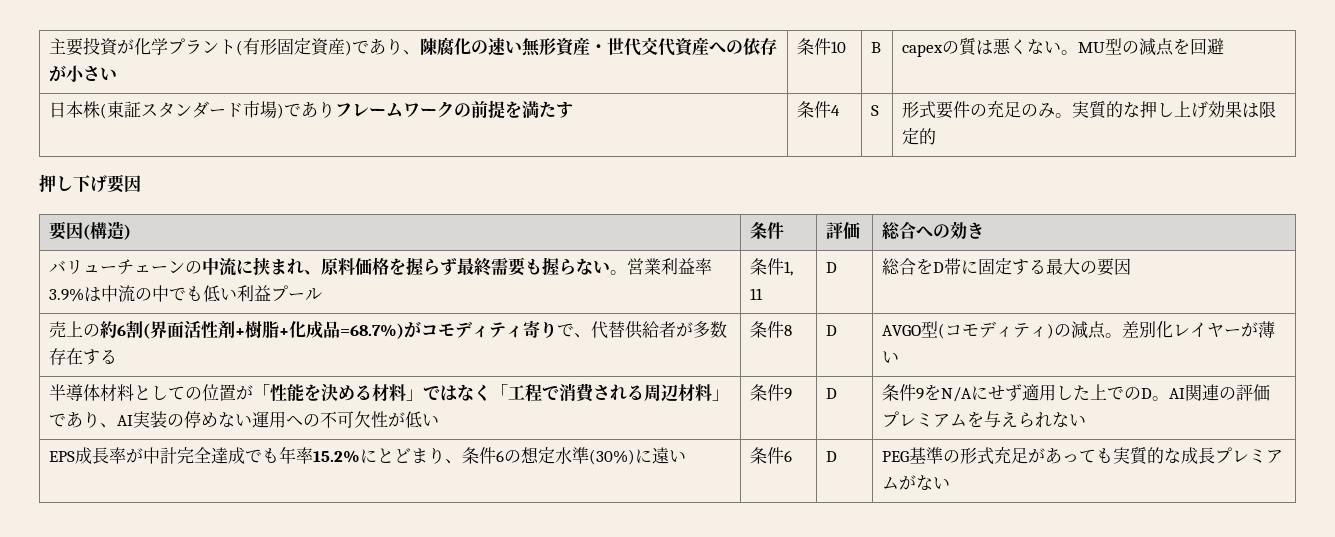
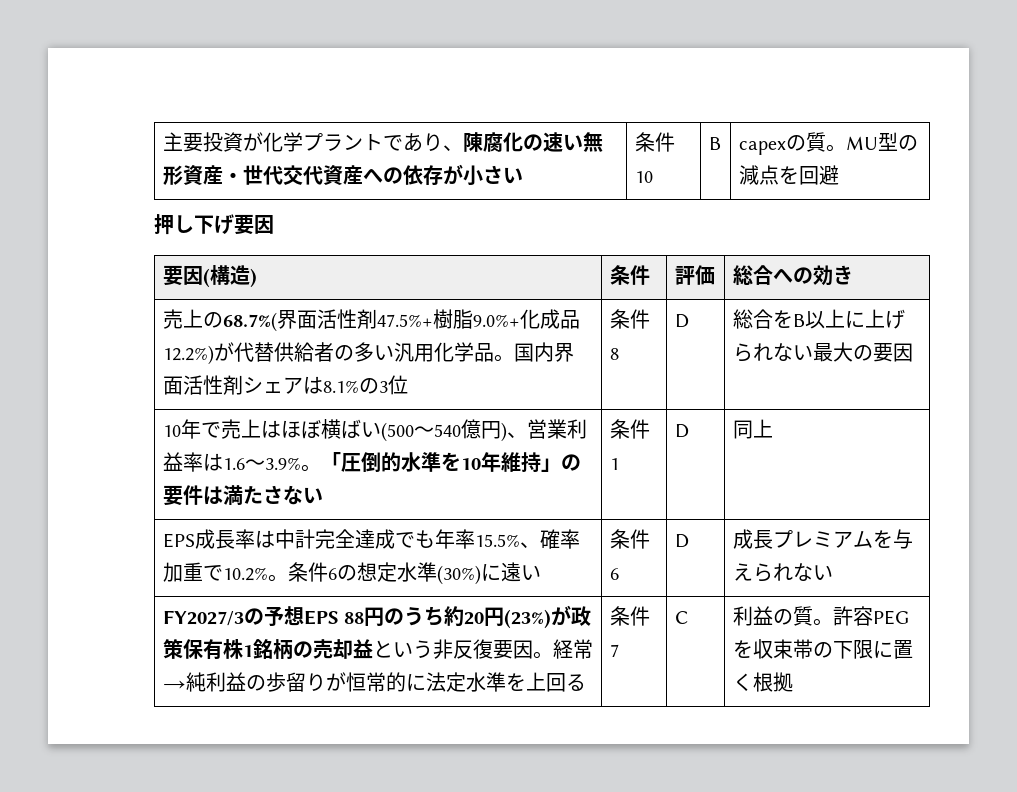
[235,38,352,56] (有形固定資産) -> (383, 142) none
[975,38,1061,55] は悪くない -> (826, 142) none
[48,100,573,119] [796,101,840,118] [870,105,879,116] [901,100,1276,119] [901,128,936,145] // 日本株(東証スタンダード市場)でありフレームワークの前提を満たす | 条件4 | S | 形式要件の充足のみ。実質的な押し上げ効果は限定的 -> (839, 175) none
[48,257,712,276] [48,285,322,302] [749,258,793,276] [749,288,763,300] [825,262,837,273] [881,258,1131,276] [48,320,727,339] [48,348,117,365] [749,321,792,338] [825,325,837,336] [881,321,1275,339] [881,351,899,363] [48,383,729,402] [48,411,439,428] [749,384,792,401] [825,388,837,399] [881,384,1270,402] [881,411,1086,428] バリューチェーンの中流に挟まれ、原料価格を握らず最終需要も握らない。営業利益率3.9%は中流の中でも低い利益プール | 条件1, 11 | D | 総合をD帯に固定する最大の要因 // 売上の約6割(界面活性剤+樹脂+化成品=68.7%)がコモディティ寄りで、代替供給者が多数存在する | 条件8 | D | AVGO型(コモディティ)の減点。差別化レイヤーが薄い // 半導体材料としての位置が「性能を決める材料」ではなく「工程で消費される周辺材料」であり、AI実装の停めない運用への不可欠性が低い | 条件9 | D | 条件9をN/Aにせず適用した上でのD。AI関連の評価プレミアムを与えられない -> [162,309,580,332] [162,342,574,365] [162,375,408,395] [609,309,650,329] [609,348,619,360] [674,314,689,328] [732,309,905,329] [732,342,913,362] [162,419,587,442] [162,452,581,473] [162,485,323,506] [609,419,650,439] [609,458,619,470] [674,424,689,438] [732,419,773,439] 売上の68.7%(界面活性剤47.5%+樹脂9.0%+化成品12.2%)が代替供給者の多い汎用化学品。国内界面活性剤シェアは8.1%の3位 | 条件8 | D | 総合をB以上に上げられない最大の要因 // 10年で売上はほぼ横ばい(500〜540億円)、営業利益率は1.6〜3.9%。「圧倒的水準を10年維持」の要件は満たさない | 条件1 | D | 同上
[125,448,143,463] が -> [254,530,275,548] は
[312,447,462,464] 15.2%にとどまり、 -> [474,529,580,549] [162,562,288,582] 15.5%、確率加重で10.2%。
[881,446,1181,465] PEG基準の形式充足があっても実質的な -> (689, 541) none
[898,475,950,490] がない -> [872,529,913,549] [732,563,833,582] [162,605,592,629] [162,639,593,659] [162,672,586,692] [609,606,650,626] [609,644,619,657] [674,611,689,624] [732,606,909,626] [732,639,913,659] [732,672,793,692] を与えられない // FY2027/3の予想EPS 88円のうち約20円(23%)が政策保有株1銘柄の売却益という非反復要因。経常→純利益の歩留りが恒常的に法定水準を上回る | 条件7 | C | 利益の質。許容PEGを収束帯の下限に置く根拠

